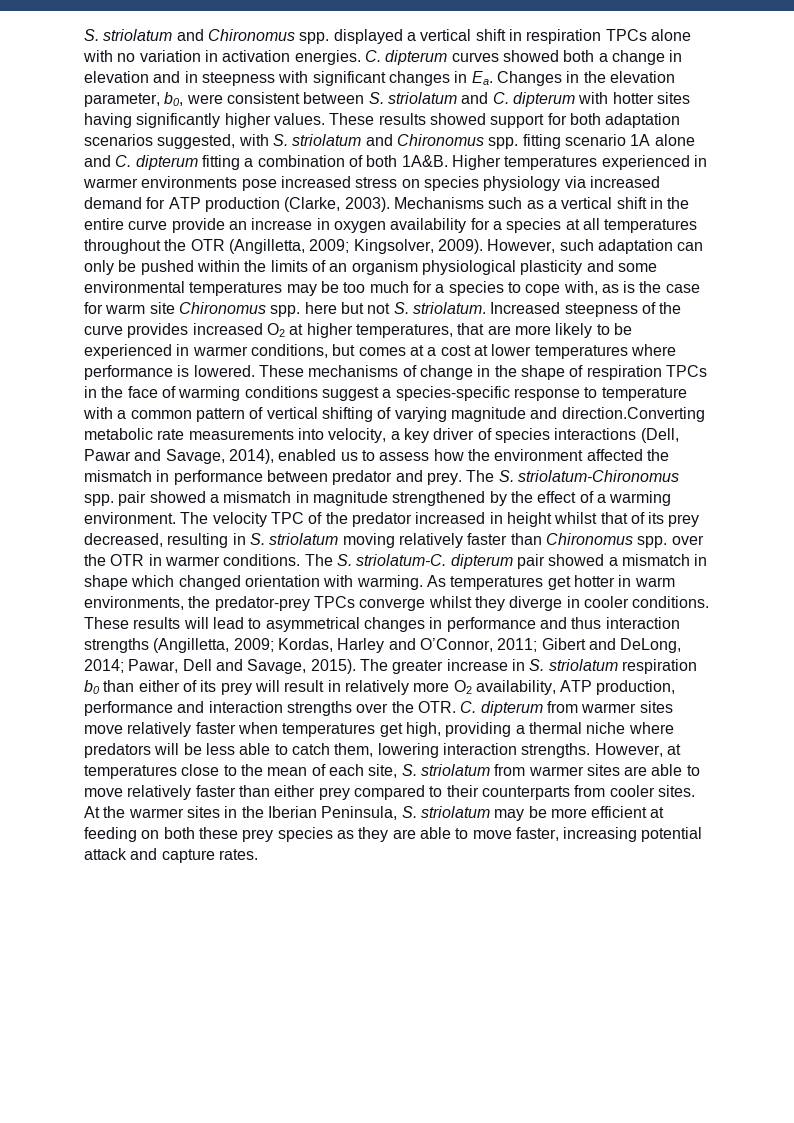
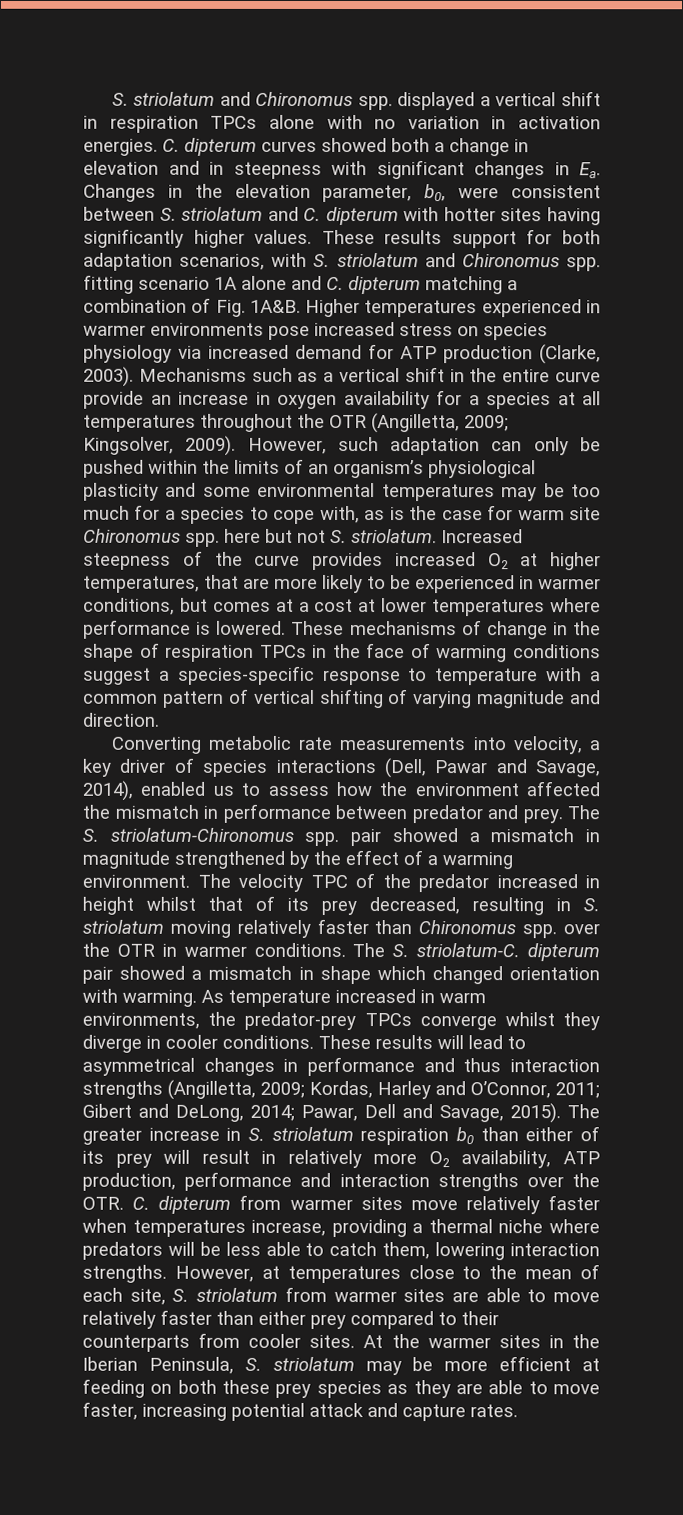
[429,113,486,125] showed -> (443, 237) none
[84,134,236,149] scenarios suggested, -> [179,253,266,270] scenarios,
[201,155,240,170] fitting -> [425,276,503,295] matching
[366,155,398,167] both -> [215,299,246,317] Fig.
[351,260,418,275] organism -> [333,459,424,479] organism’s
[561,407,705,422] direction.Converting -> [83,712,160,727] [111,736,202,754] direction. // Converting
[450,575,615,590] temperatures get hotter -> [228,988,416,1007] temperature increased
[379,722,441,737] get high, -> [251,1219,327,1236] increase,

